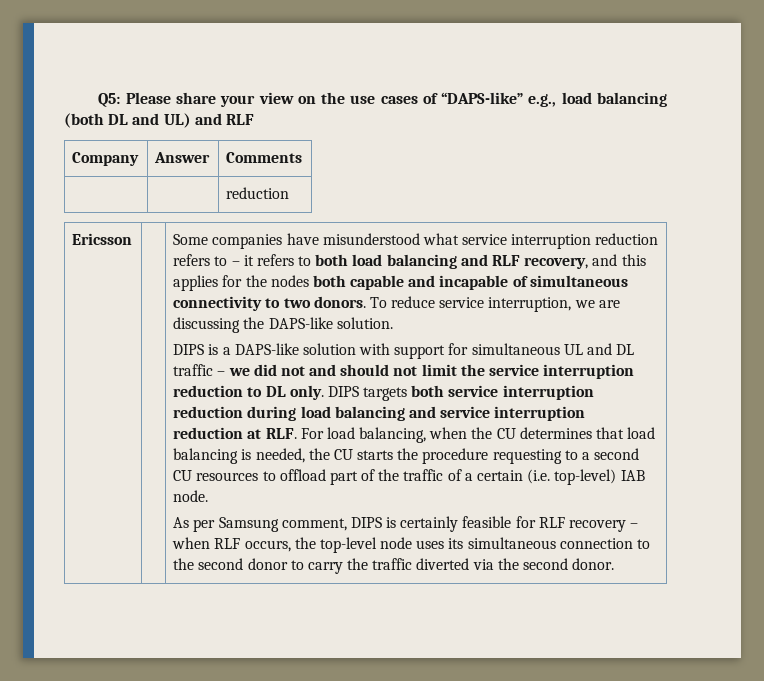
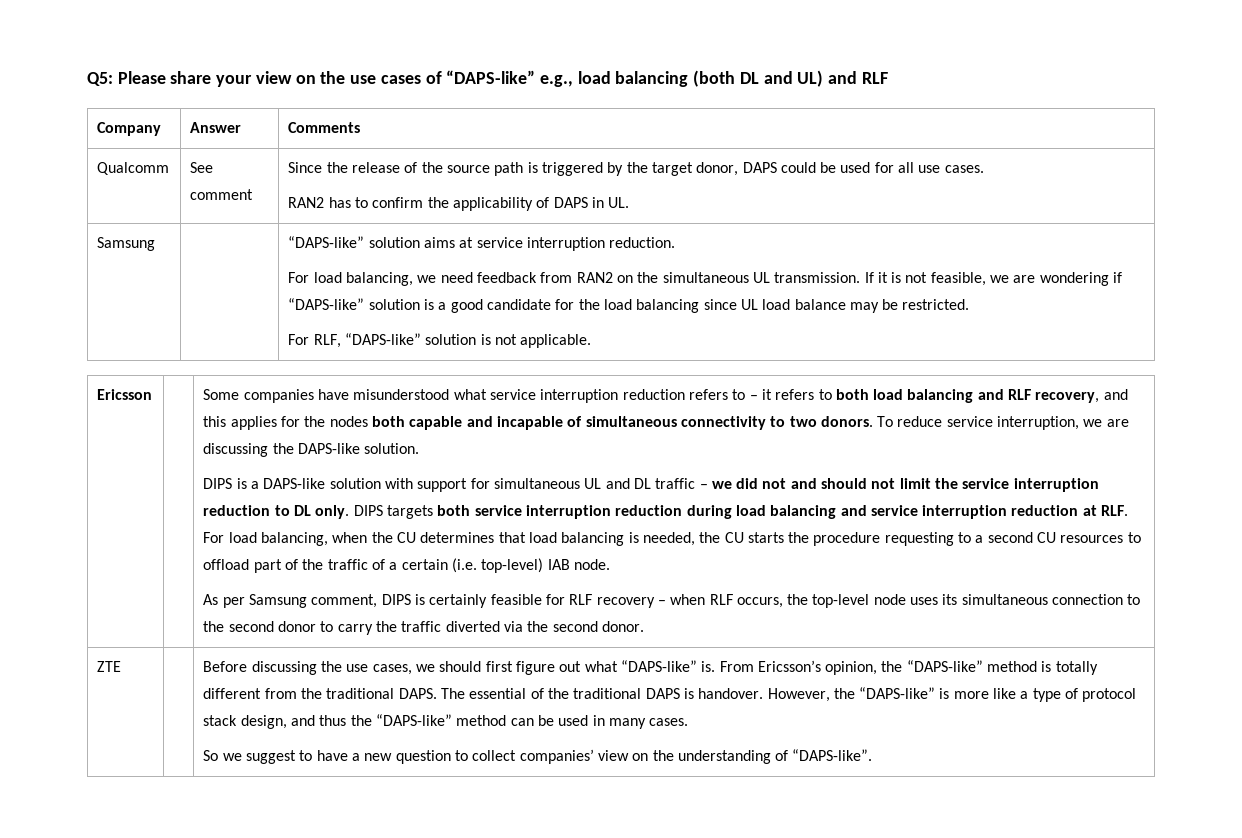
[226,187,290,199] | | reduction -> [97,162,170,175] [190,162,214,173] [190,189,254,200] [288,162,984,176] [288,197,630,211] [97,237,156,251] [288,236,676,251] [288,272,1123,286] [288,298,970,313] [288,333,592,348] Qualcomm | See comment | Since the release of the source path is triggered by the target donor, DAPS could be used for all use cases. // RAN2 has to confirm the applicability of DAPS in UL. // Samsung | | “DAPS-like” solution aims at service interruption reduction. // For load balancing, we need feedback from RAN2 on the simultaneous UL transmission. If it is not feasible, we are wondering if “DAPS-like” solution is a good candidate for the load balancing since UL load balance may be restricted. // For RLF, “DAPS-like” solution is not applicable.
(615, 564) none -> [97,661,122,672] [203,660,1098,675] [203,687,1137,702] [203,714,689,729] [203,749,873,764] // ZTE | | Before discussing the use cases, we should first figure out what “DAPS-like” is. From Ericsson’s opinion, the “DAPS-like” method is totally different from the traditional DAPS. The essential of the traditional DAPS is handover. However, the “DAPS-like” is more like a type of protocol stack design, and thus the “DAPS-like” method can be used in many cases. // So we suggest to have a new question to collect companies’ view on the understanding of “DAPS-like”.

